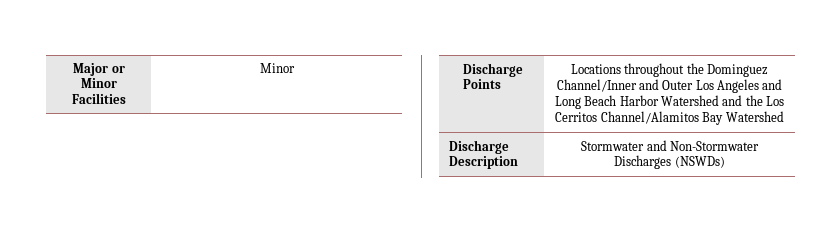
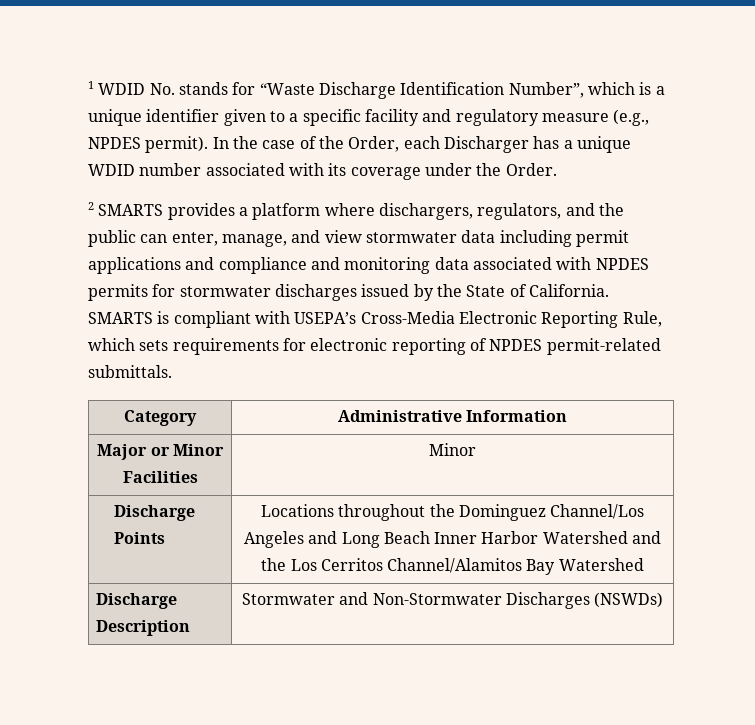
(73, 69) none -> [88,81,665,99] [88,109,650,126] [88,136,631,153] [88,163,557,180] [88,202,624,220] [88,230,629,247] [88,257,649,274] [88,284,609,301] [88,311,662,328] [88,338,661,355] [88,365,172,378] [124,410,197,426] [337,410,568,422] 1 WDID No. stands for “Waste Discharge Identification Number”, which is a unique identifier given to a specific facility and regulatory measure (e.g., NPDES permit). In the case of the Order, each Discharger has a unique WDID number associated with its coverage under the Order. // 2 SMARTS provides a platform where dischargers, regulators, and the public can enter, manage, and view stormwater data including permit applications and compliance and monitoring data associated with NPDES permits for stormwater discharges issued by the State of California. SMARTS is compliant with USEPA’s Cross-Media Electronic Reporting Rule, which sets requirements for electronic reporting of NPDES permit-related submittals. // Category | Administrative Information //
[556,79,714,92] Channel/Inner and Outer Los -> [550,504,645,519] Channel/Los
(617, 100) none -> [434,532,478,544] Inner

